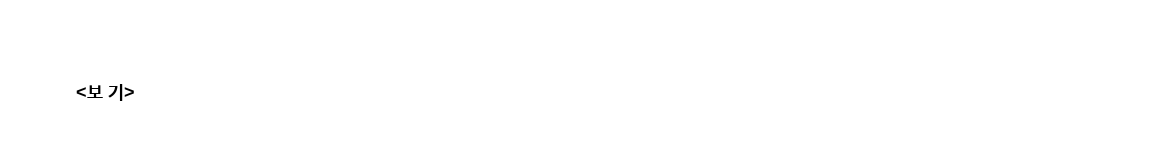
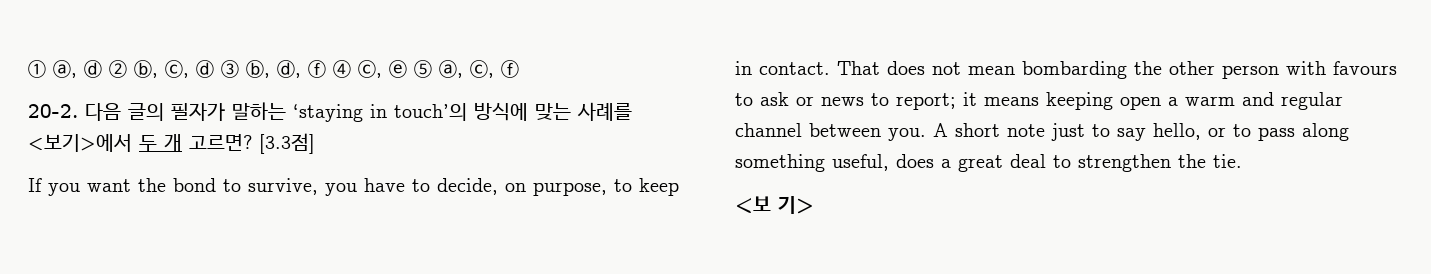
(76, 91) none -> [28,60,519,78] [28,102,632,122] [28,133,315,154] [28,178,679,196] [735,61,1397,79] [735,92,1343,110] [735,123,1349,141] [735,154,1242,172] ① ⓐ, ⓓ ② ⓑ, ⓒ, ⓓ ③ ⓑ, ⓓ, ⓕ ④ ⓒ, ⓔ ⑤ ⓐ, ⓒ, ⓕ // 20-2. 다음 글의 필자가 말하는 ‘staying in touch’의 방식에 맞는 사례를 <보기>에서 두 개 고르면? [3.3점] // If you want the bond to survive, you have to decide, on purpose, to keep in contact. That does not mean bombarding the other person with favours to ask or news to report; it means keeping open a warm and regular channel between you. A short note just to say hello, or to pass along something useful, does a great deal to strengthen the tie. //

